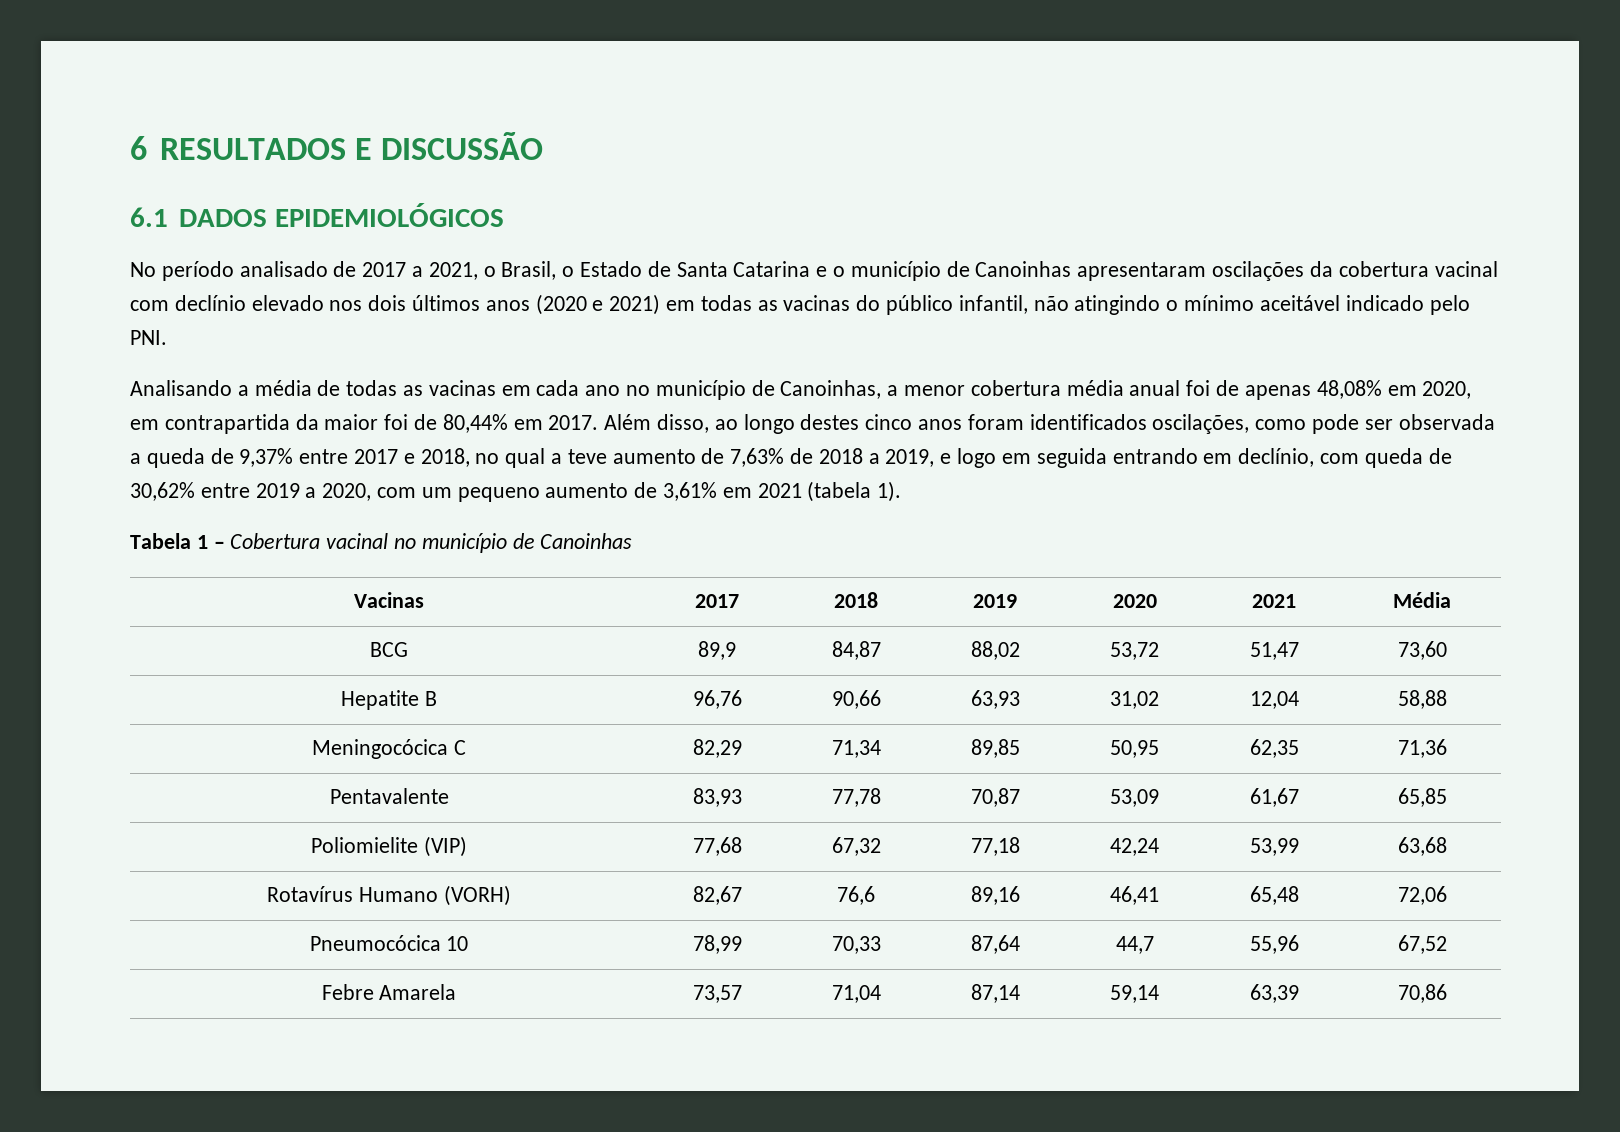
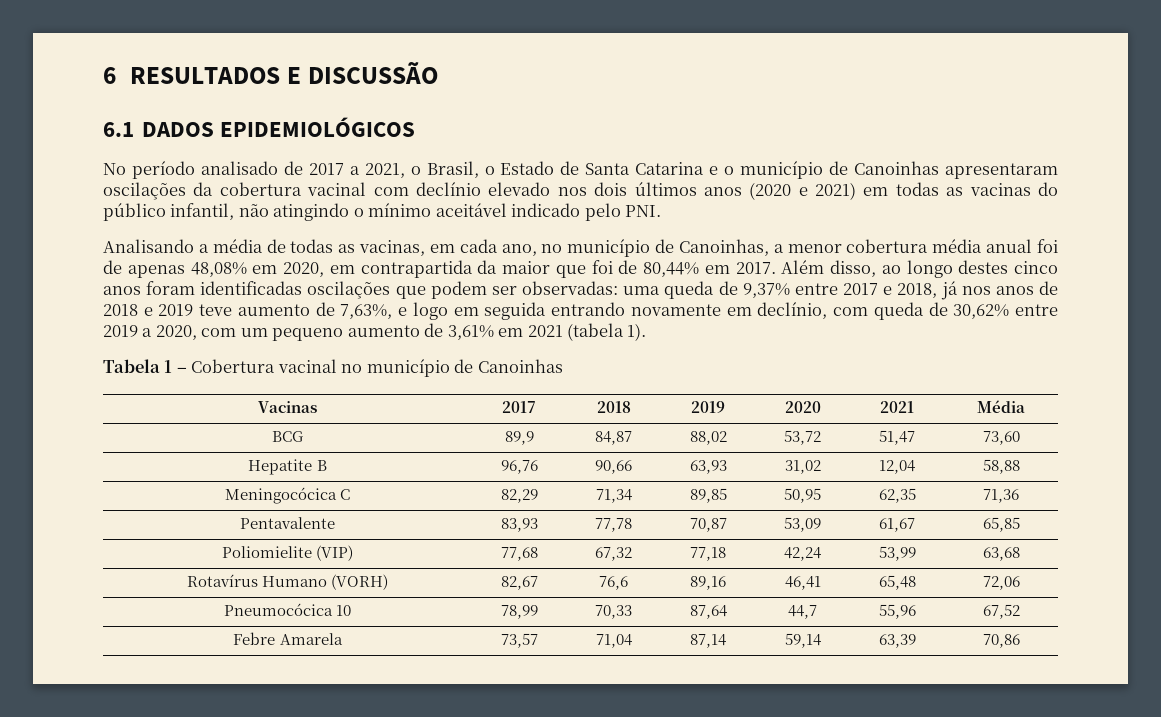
[428,380,496,396] vacinas -> [359,240,426,256] vacinas,
[585,385,621,396] ano -> [501,244,537,256] ano,
(379, 422) none -> [555,265,586,278] que
[1029,414,1495,434] [130,453,141,464] identificados oscilações, como pode ser observada a -> [200,281,661,299] identificadas oscilações que podem ser observadas: uma
[475,448,935,468] no qual a teve aumento de 7,63% de 2018 a 2019, -> [940,281,1058,300] [103,302,393,319] já nos anos de 2018 e 2019 teve aumento de 7,63%,
(1198, 456) none -> [630,304,721,316] novamente

